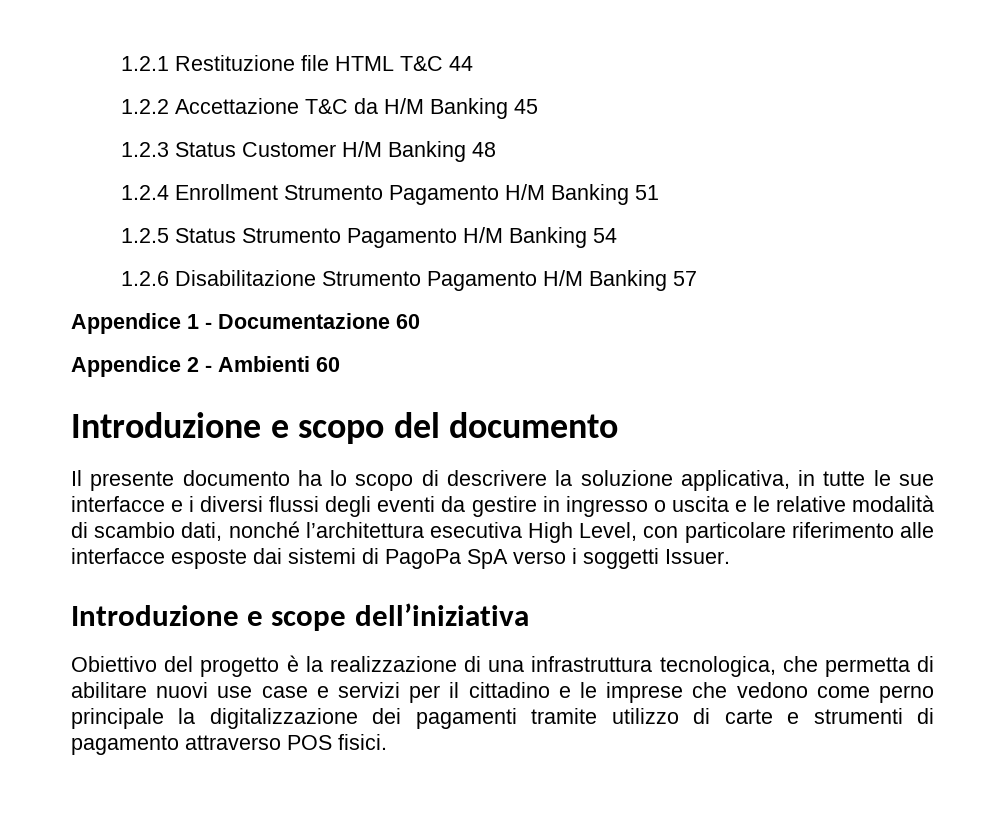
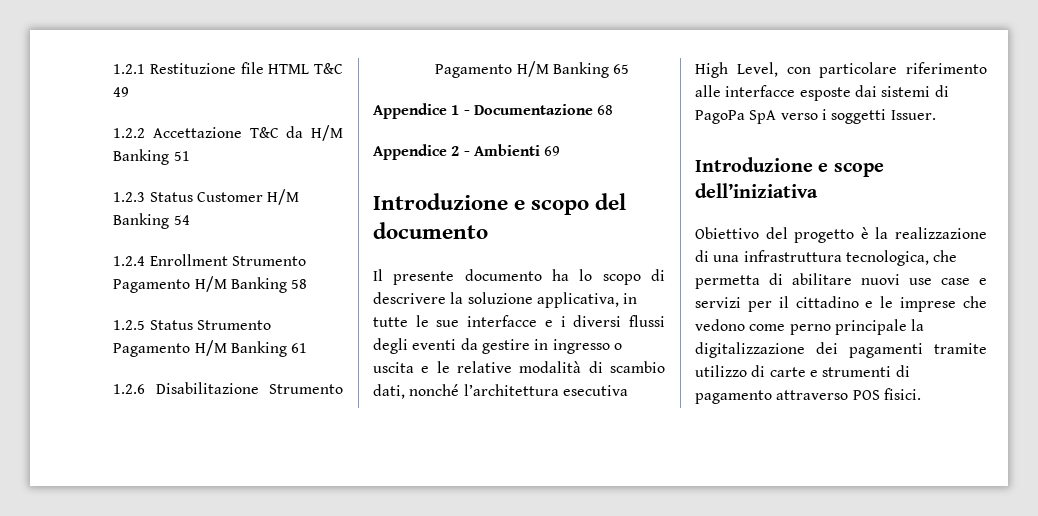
[448,56,473,71] 44 -> [113,87,130,97] 49
[513,99,538,114] 45 -> [173,151,190,161] 51
[471,142,496,157] 48 -> [173,215,190,225] 54
[634,185,659,200] 51 -> [291,279,308,289] 58
[592,228,617,243] 54 -> [291,343,308,353] 61
[672,271,697,286] 57 -> [613,64,630,74] 65
[396,314,420,329] 60 -> [597,105,614,115] 68
[316,357,340,372] 60 -> [544,146,561,156] 69

